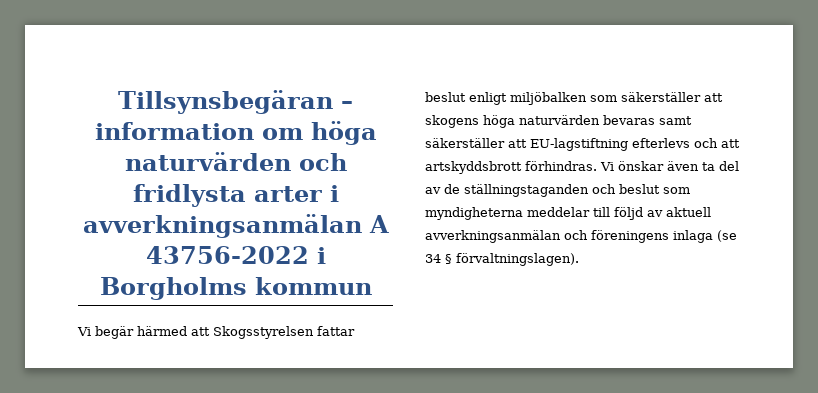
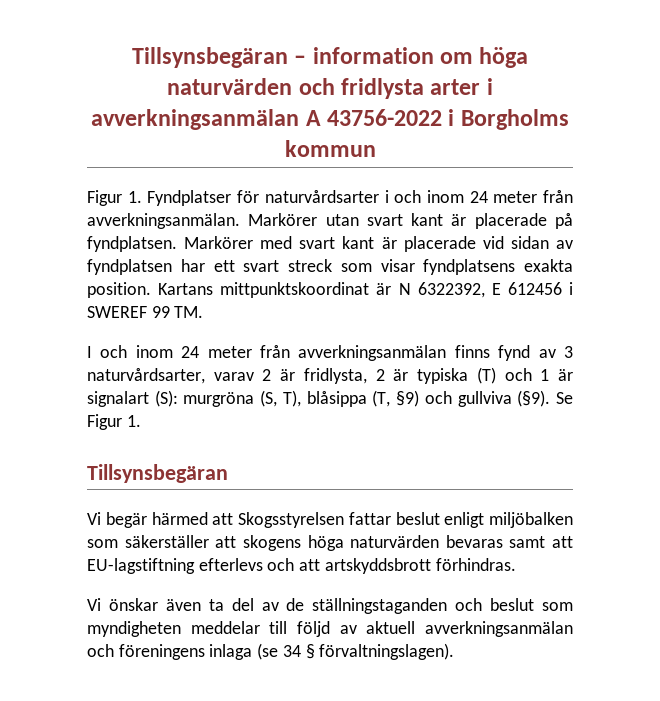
(372, 286) none -> [87,190,573,206] [87,213,573,229] [87,236,573,252] [87,259,573,275] [87,282,573,298] [87,306,204,318] [87,345,573,361] [87,367,574,384] [87,390,574,407] [87,414,141,430] [87,464,228,483] // Figur 1. Fyndplatser för naturvårdsarter i och inom 24 meter från avverkningsanmälan. Markörer utan svart kant är placerade på fyndplatsen. Markörer med svart kant är placerade vid sidan av fyndplatsen har ett svart streck som visar fyndplatsens exakta position. Kartans mittpunktskoordinat är N 6322392, E 612456 i SWEREF 99 TM. // I och inom 24 meter från avverkningsanmälan finns fynd av 3 naturvårdsarter, varav 2 är fridlysta, 2 är typiska (T) och 1 är signalart (S): murgröna (S, T), blåsippa (T, §9) och gullviva (§9). Se Figur 1. // Tillsynsbegäran
[425,138,505,148] säkerställer -> (546, 542) none
(597, 166) none -> (516, 564) //
[425,207,523,220] myndigheterna -> [87,621,181,637] myndigheten

